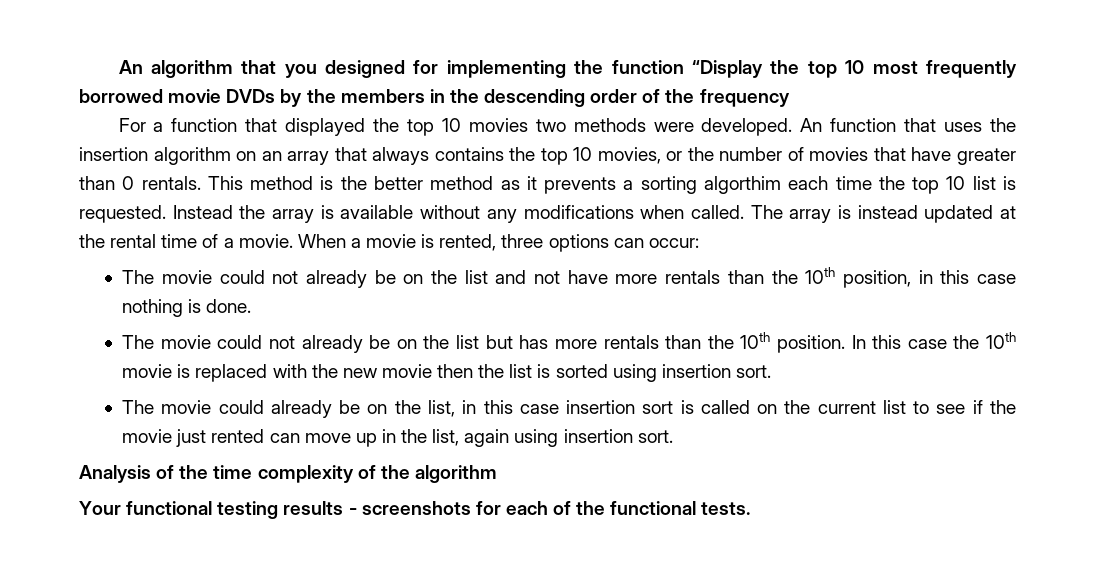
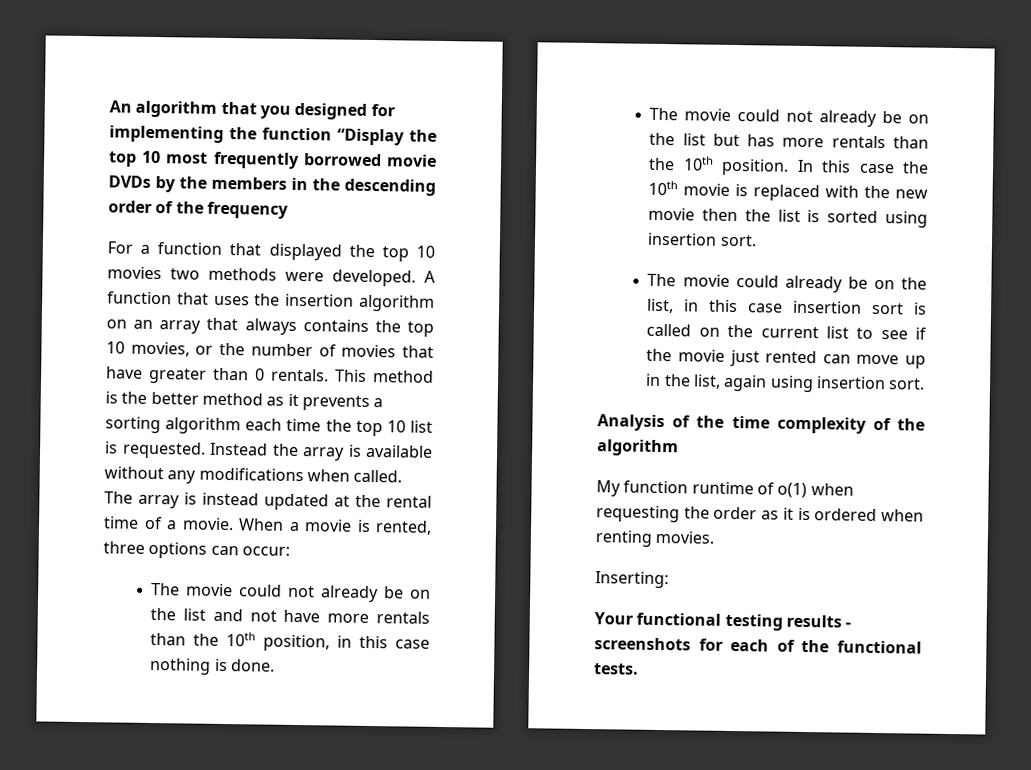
[800,118,823,132] An -> [424,270,436,283] A
[704,176,782,194] algorthim -> [165,417,242,435] algorithm
(497, 474) none -> [596,480,854,499] [596,505,924,523] [595,530,715,547] [595,571,669,589] // My function runtime of o(1) when requesting the order as it is ordered when renting movies. // Inserting:

